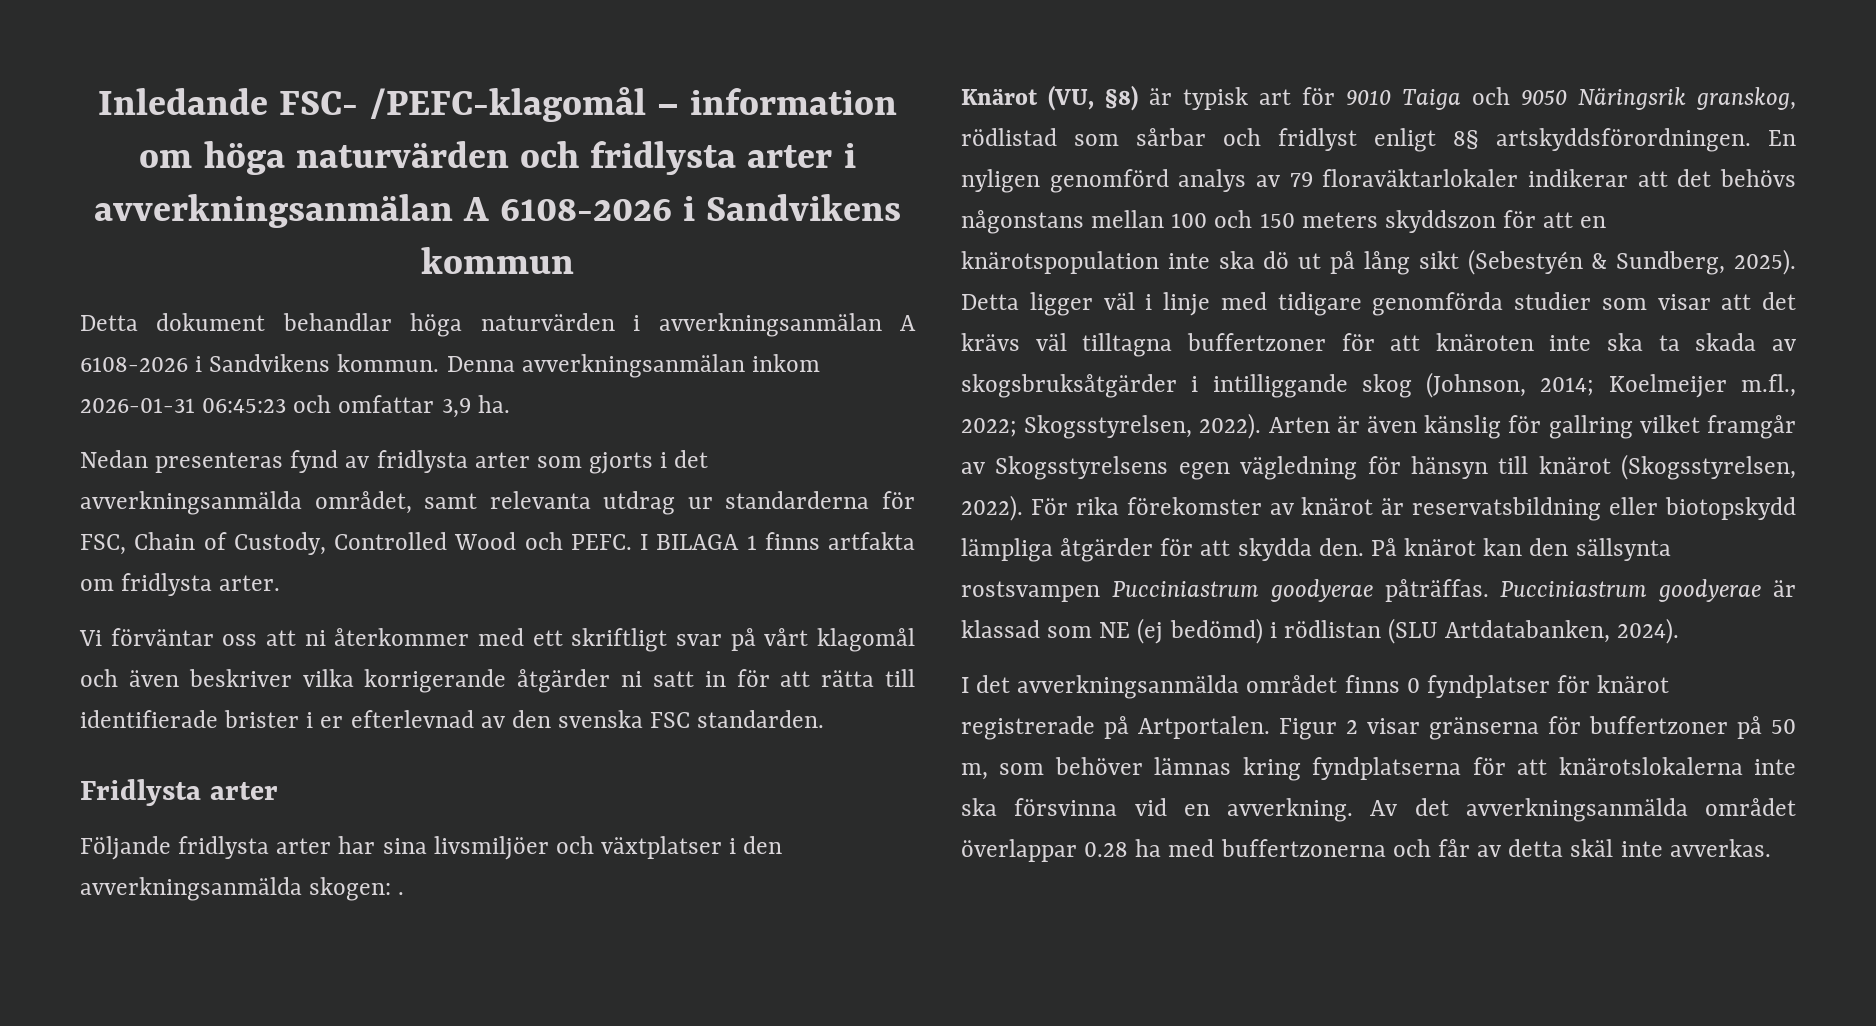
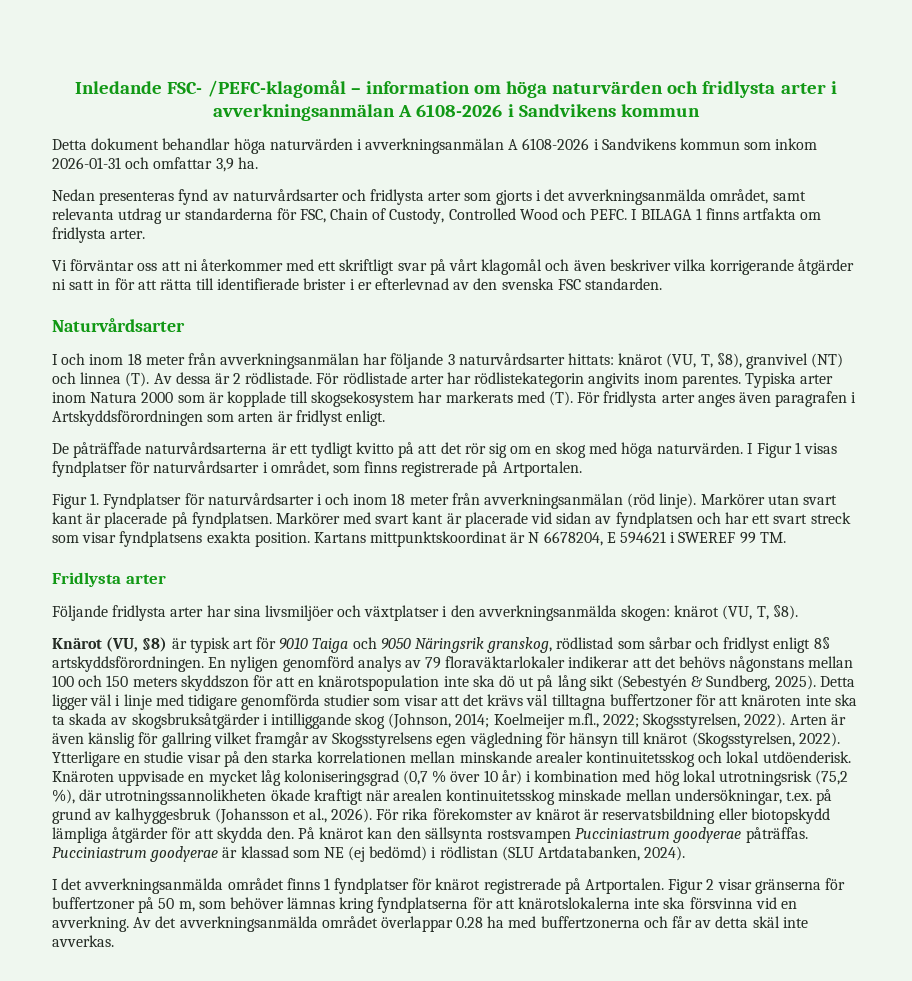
[337,354,745,378] kommun. Denna avverkningsanmälan -> [680,138,772,150] kommun som
[202,398,287,413] 06:45:23 -> (121, 163) none
(370, 462) none -> [232,189,366,201] naturvårdsarter och
(825, 719) none -> [52,318,185,332] [52,353,844,369] [52,372,834,388] [52,391,857,407] [52,410,385,426] [52,442,837,458] [52,461,582,477] [52,493,837,509] [52,512,851,528] [52,531,786,547] // Naturvårdsarter // I och inom 18 meter från avverkningsanmälan har följande 3 naturvårdsarter hittats: knärot (VU, T, §8), granvivel (NT) och linnea (T). Av dessa är 2 rödlistade. För rödlistade arter har rödlistekategorin angivits inom parentes. Typiska arter inom Natura 2000 som är kopplade till skogsekosystem har markerats med (T). För fridlysta arter anges även paragrafen i Artskyddsförordningen som arten är fridlyst enligt. // De påträffade naturvårdsarterna är ett tydligt kvitto på att det rör sig om en skog med höga naturvärden. I Figur 1 visas fyndplatser för naturvårdsarter i området, som finns registrerade på Artportalen. // Figur 1. Fyndplatser för naturvårdsarter i och inom 18 meter från avverkningsanmälan (röd linje). Markörer utan svart kant är placerade på fyndplatsen. Markörer med svart kant är placerade vid sidan av fyndplatsen och har ett svart streck som visar fyndplatsens exakta position. Kartans mittpunktskoordinat är N 6678204, E 594621 i SWEREF 99 TM.
[398,892,405,895] . -> [674,605,798,620] knärot (VU, T, §8).
(1023, 508) none -> [52,751,851,767] [52,770,849,786] [52,789,833,805] [52,808,373,824] Ytterligare en studie visar på den starka korrelationen mellan minskande arealer kontinuitetsskog och lokal utdöenderisk. Knäroten uppvisade en mycket låg koloniseringsgrad (0,7 % över 10 år) i kombination med hög lokal utrotningsrisk (75,2 %), där utrotningssannolikheten ökade kraftigt när arealen kontinuitetsskog minskade mellan undersökningar, t.ex. på grund av kalhyggesbruk (Johansson et al., 2026).
[1406,678,1420,693] 0 -> [323,878,330,890] 1

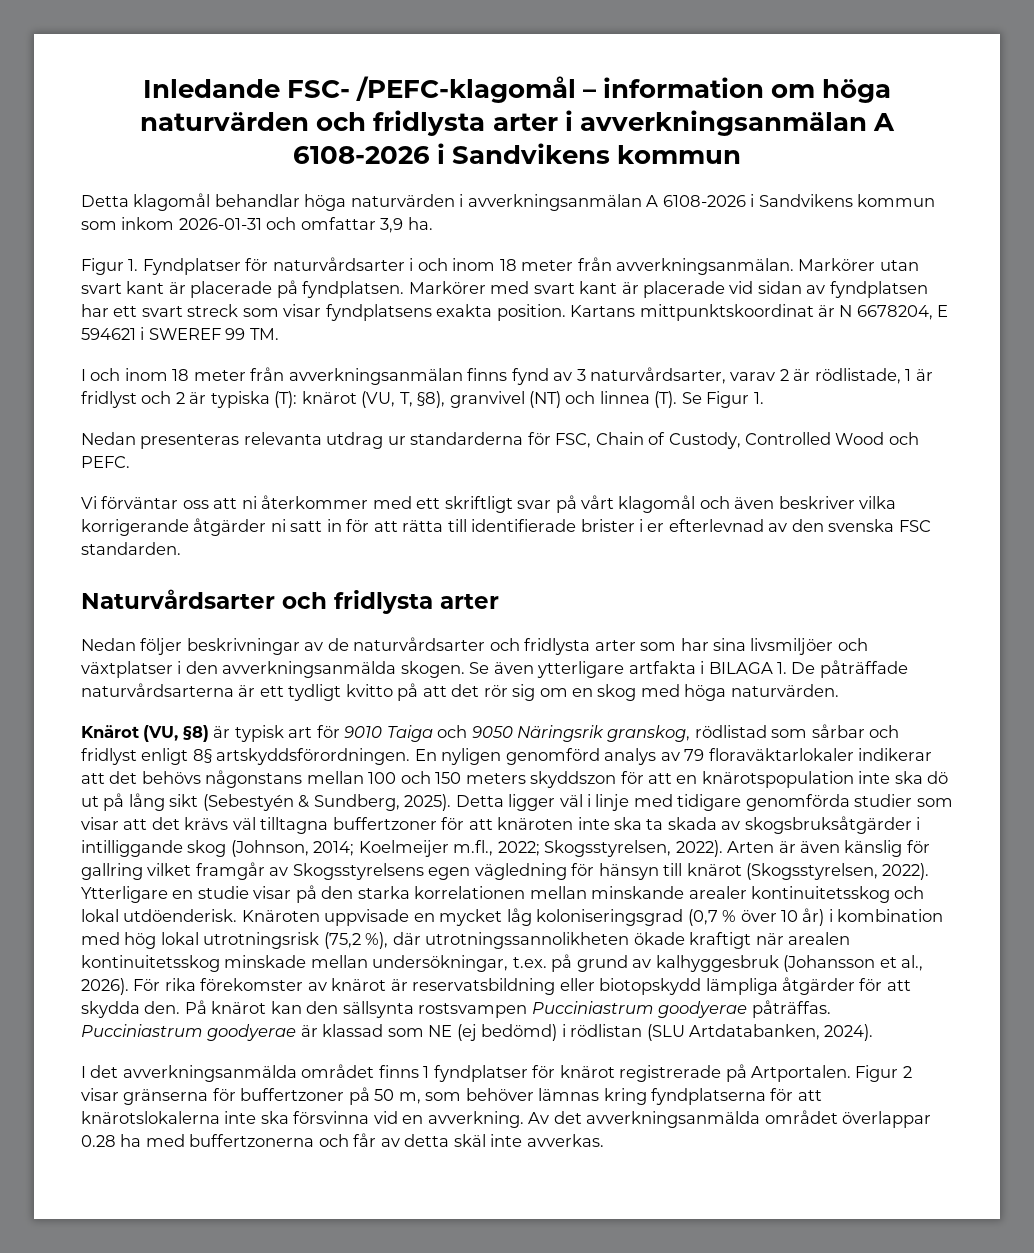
[91,138,160,150] dokument -> [133,193,211,211] klagomål
[52,189,806,205] Nedan presenteras fynd av naturvårdsarter och fridlysta arter som gjorts i det avverkningsanmälda området, samt -> [81,257,919,275] [81,280,928,298] [81,304,949,321] [81,327,279,340] [81,367,933,385] [81,391,764,408] [81,432,240,449] Figur 1. Fyndplatser för naturvårdsarter i och inom 18 meter från avverkningsanmälan. Markörer utan svart kant är placerade på fyndplatsen. Markörer med svart kant är placerade vid sidan av fyndplatsen har ett svart streck som visar fyndplatsens exakta position. Kartans mittpunktskoordinat är N 6678204, E 594621 i SWEREF 99 TM. // I och inom 18 meter från avverkningsanmälan finns fynd av 3 naturvårdsarter, varav 2 är rödlistade, 1 är fridlyst och 2 är typiska (T): knärot (VU, T, §8), granvivel (NT) och linnea (T). Se Figur 1. // Nedan presenteras
[631,208,822,220] [52,227,146,243] I BILAGA 1 finns artfakta om fridlysta arter. -> (130, 462) none
[52,353,844,369] [52,372,834,388] [52,391,857,407] [52,410,385,426] // I och inom 18 meter från avverkningsanmälan har följande 3 naturvårdsarter hittats: knärot (VU, T, §8), granvivel (NT) och linnea (T). Av dessa är 2 rödlistade. För rödlistade arter har rödlistekategorin angivits inom parentes. Typiska arter inom Natura 2000 som är kopplade till skogsekosystem har markerats med (T). För fridlysta arter anges även paragrafen i Artskyddsförordningen som arten är fridlyst enligt. // -> [282,590,499,614] [81,637,868,655] [81,661,788,678] och fridlysta arter // Nedan följer beskrivningar av de naturvårdsarter och fridlysta arter som har sina livsmiljöer och växtplatser i den avverkningsanmälda skogen. Se även ytterligare artfakta i BILAGA 1.
[747,442,837,458] [52,461,582,477] [52,493,837,509] [52,512,851,528] [52,531,786,547] [52,572,166,587] [52,605,798,621] I Figur 1 visas fyndplatser för naturvårdsarter i området, som finns registrerade på Artportalen. // Figur 1. Fyndplatser för naturvårdsarter i och inom 18 meter från avverkningsanmälan (röd linje). Markörer utan svart kant är placerade på fyndplatsen. Markörer med svart kant är placerade vid sidan av fyndplatsen och har ett svart streck som visar fyndplatsens exakta position. Kartans mittpunktskoordinat är N 6678204, E 594621 i SWEREF 99 TM. // Fridlysta arter // Följande fridlysta arter har sina livsmiljöer och växtplatser i den avverkningsanmälda skogen: knärot (VU, T, §8). -> (839, 690) none

